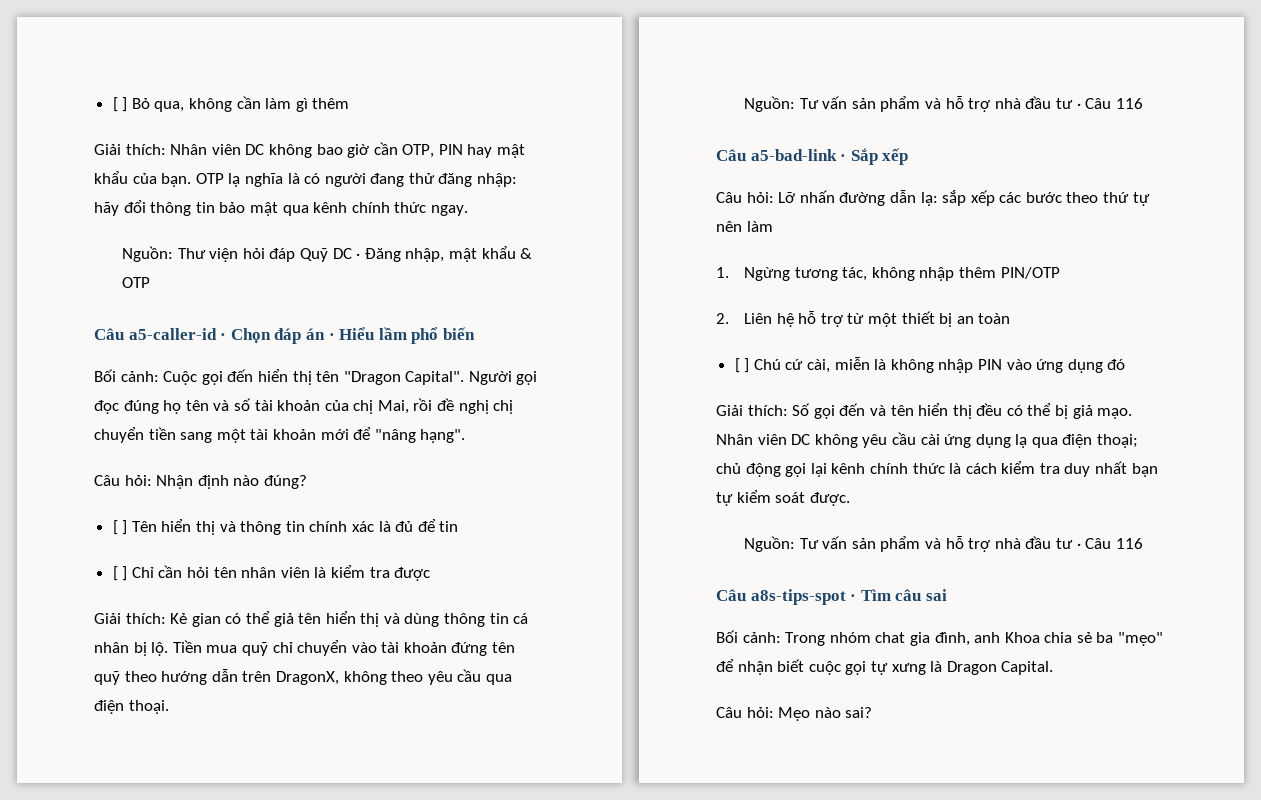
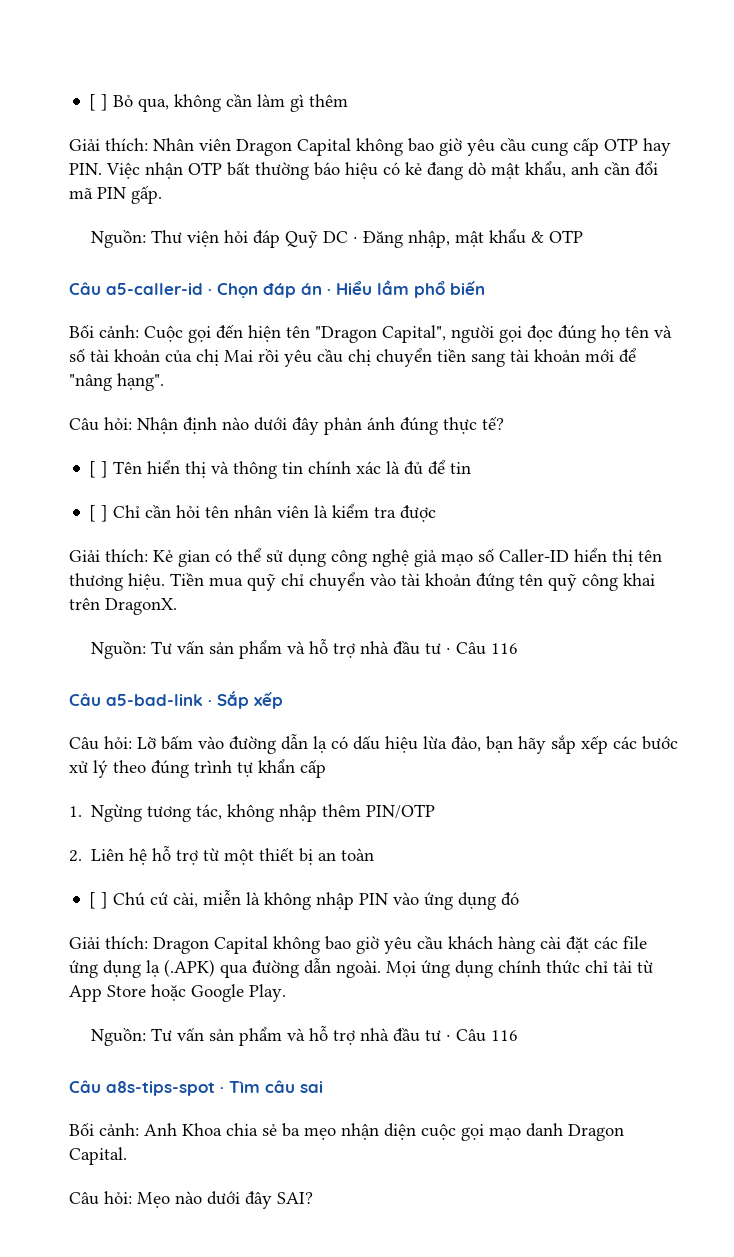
[245,142,526,158] [94,171,518,187] [94,200,468,216] DC không bao giờ cần OTP, PIN hay mật khẩu của bạn. OTP lạ nghĩa là có người đang thử đăng nhập: hãy đổi thông tin bảo mật qua kênh chính thức ngay. -> [236,137,671,156] [69,161,658,180] [69,185,162,204] Dragon Capital không bao giờ yêu cầu cung cấp OTP hay PIN. Việc nhận OTP bất thường báo hiệu có kẻ đang dò mật khẩu, anh cần đổi mã PIN gấp.
[257,369,512,385] hiển thị tên "Dragon Capital". Người -> [248,325,494,343] hiện tên "Dragon Capital", người
[377,398,489,414] Mai, rồi đề nghị -> [224,348,343,367] Mai rồi yêu cầu
[216,429,246,443] một -> (505, 360) none
[263,475,307,489] đúng? -> [254,416,504,435] dưới đây phản ánh đúng thực tế?
[273,611,529,627] [94,642,169,656] giả tên hiển thị và dùng thông tin cá nhân bị lộ. -> [266,548,662,567] [69,573,165,591] sử dụng công nghệ giả mạo số Caller-ID hiển thị tên thương hiệu.
[124,669,512,685] [94,700,169,714] theo hướng dẫn trên DragonX, không theo yêu cầu qua điện thoại. -> [582,573,655,591] [69,597,177,615] công khai trên DragonX.
[799,190,1150,206] [716,221,773,232] nhấn đường dẫn lạ: sắp xếp các bước theo thứ tự nên làm -> [161,734,678,754] [69,759,326,778] bấm vào đường dẫn lạ có dấu hiệu lừa đảo, bạn hãy sắp xếp các bước xử lý theo đúng trình tự khẩn cấp
[792,403,1133,419] [716,432,1139,448] [716,461,1158,477] [716,490,850,506] Số gọi đến và tên hiển thị đều có thể bị giả mạo. Nhân viên DC không yêu cầu cài ứng dụng lạ qua điện thoại; chủ động gọi lại kênh chính thức là cách kiểm tra duy nhất bạn tự kiểm soát được. -> [153,935,647,954] [69,958,653,978] [69,984,286,1002] Dragon Capital không bao giờ yêu cầu khách hàng cài đặt các file ứng dụng lạ (.APK) qua đường dẫn ngoài. Mọi ứng dụng chính thức chỉ tải từ App Store hoặc Google Play.
[785,632,1164,646] [716,659,943,675] Trong nhóm chat gia đình, anh Khoa chia sẻ ba "mẹo" để nhận biết cuộc gọi tự xưng là -> [144,1123,563,1141] Anh Khoa chia sẻ ba mẹo nhận diện cuộc gọi mạo danh
[845,707,873,718] sai? -> [207,1191,313,1209] dưới đây SAI?

